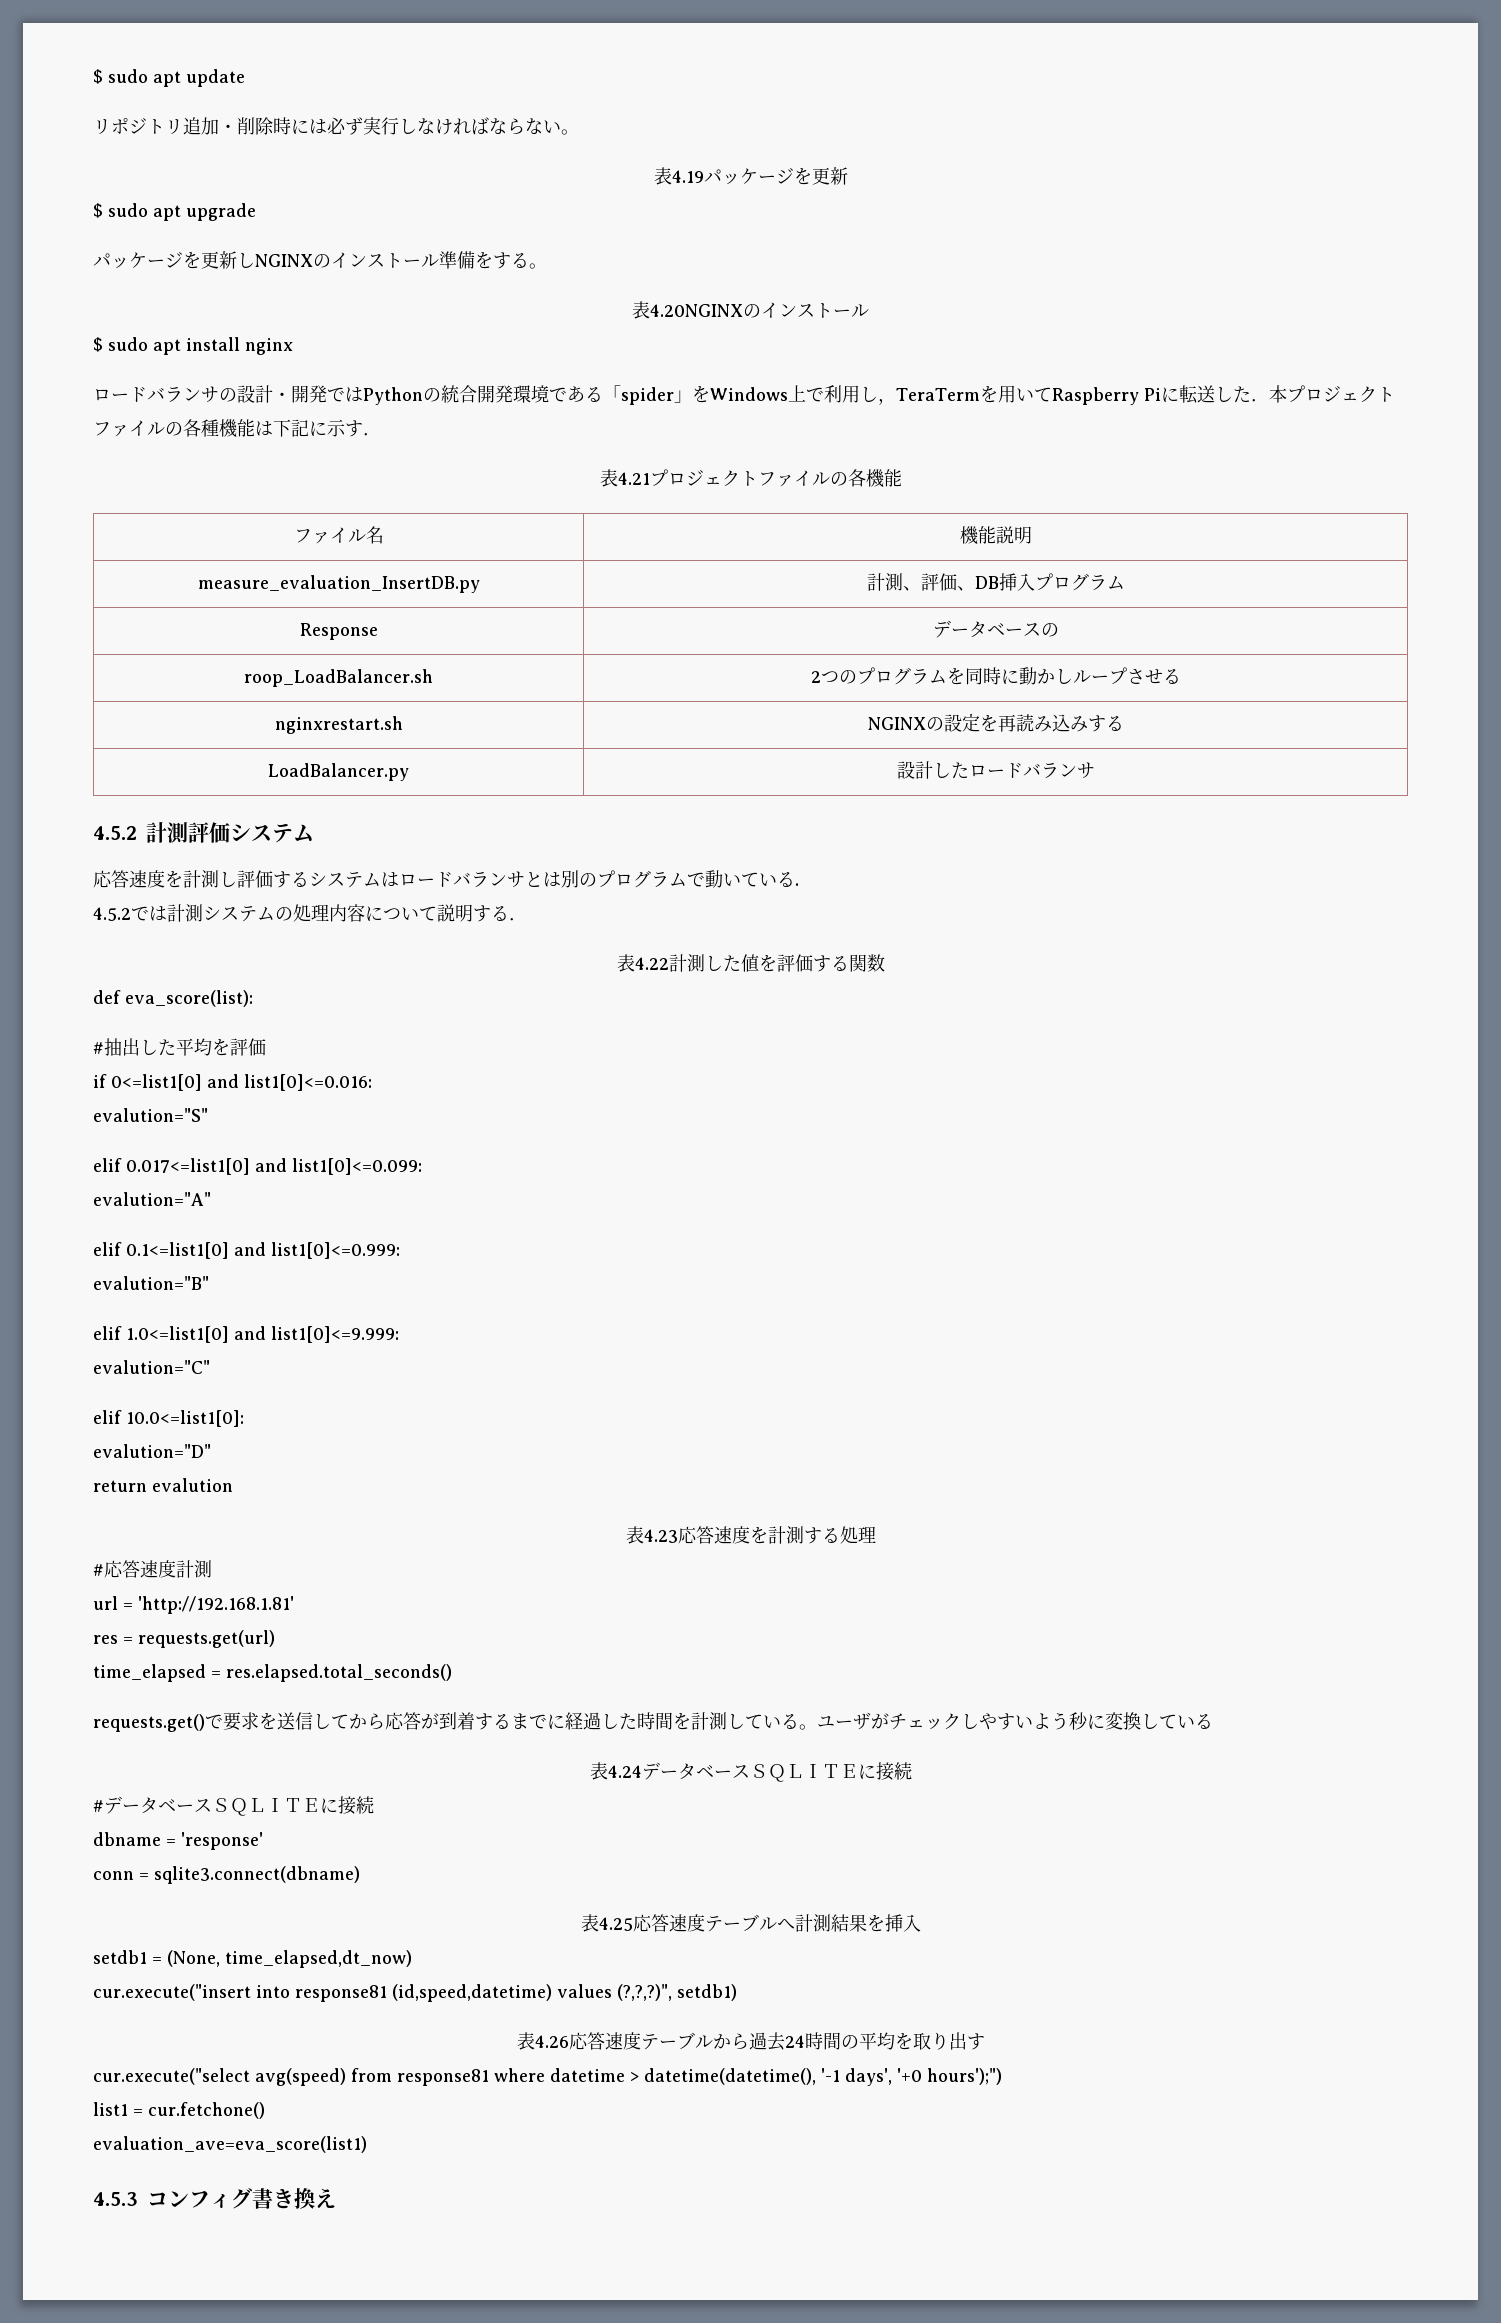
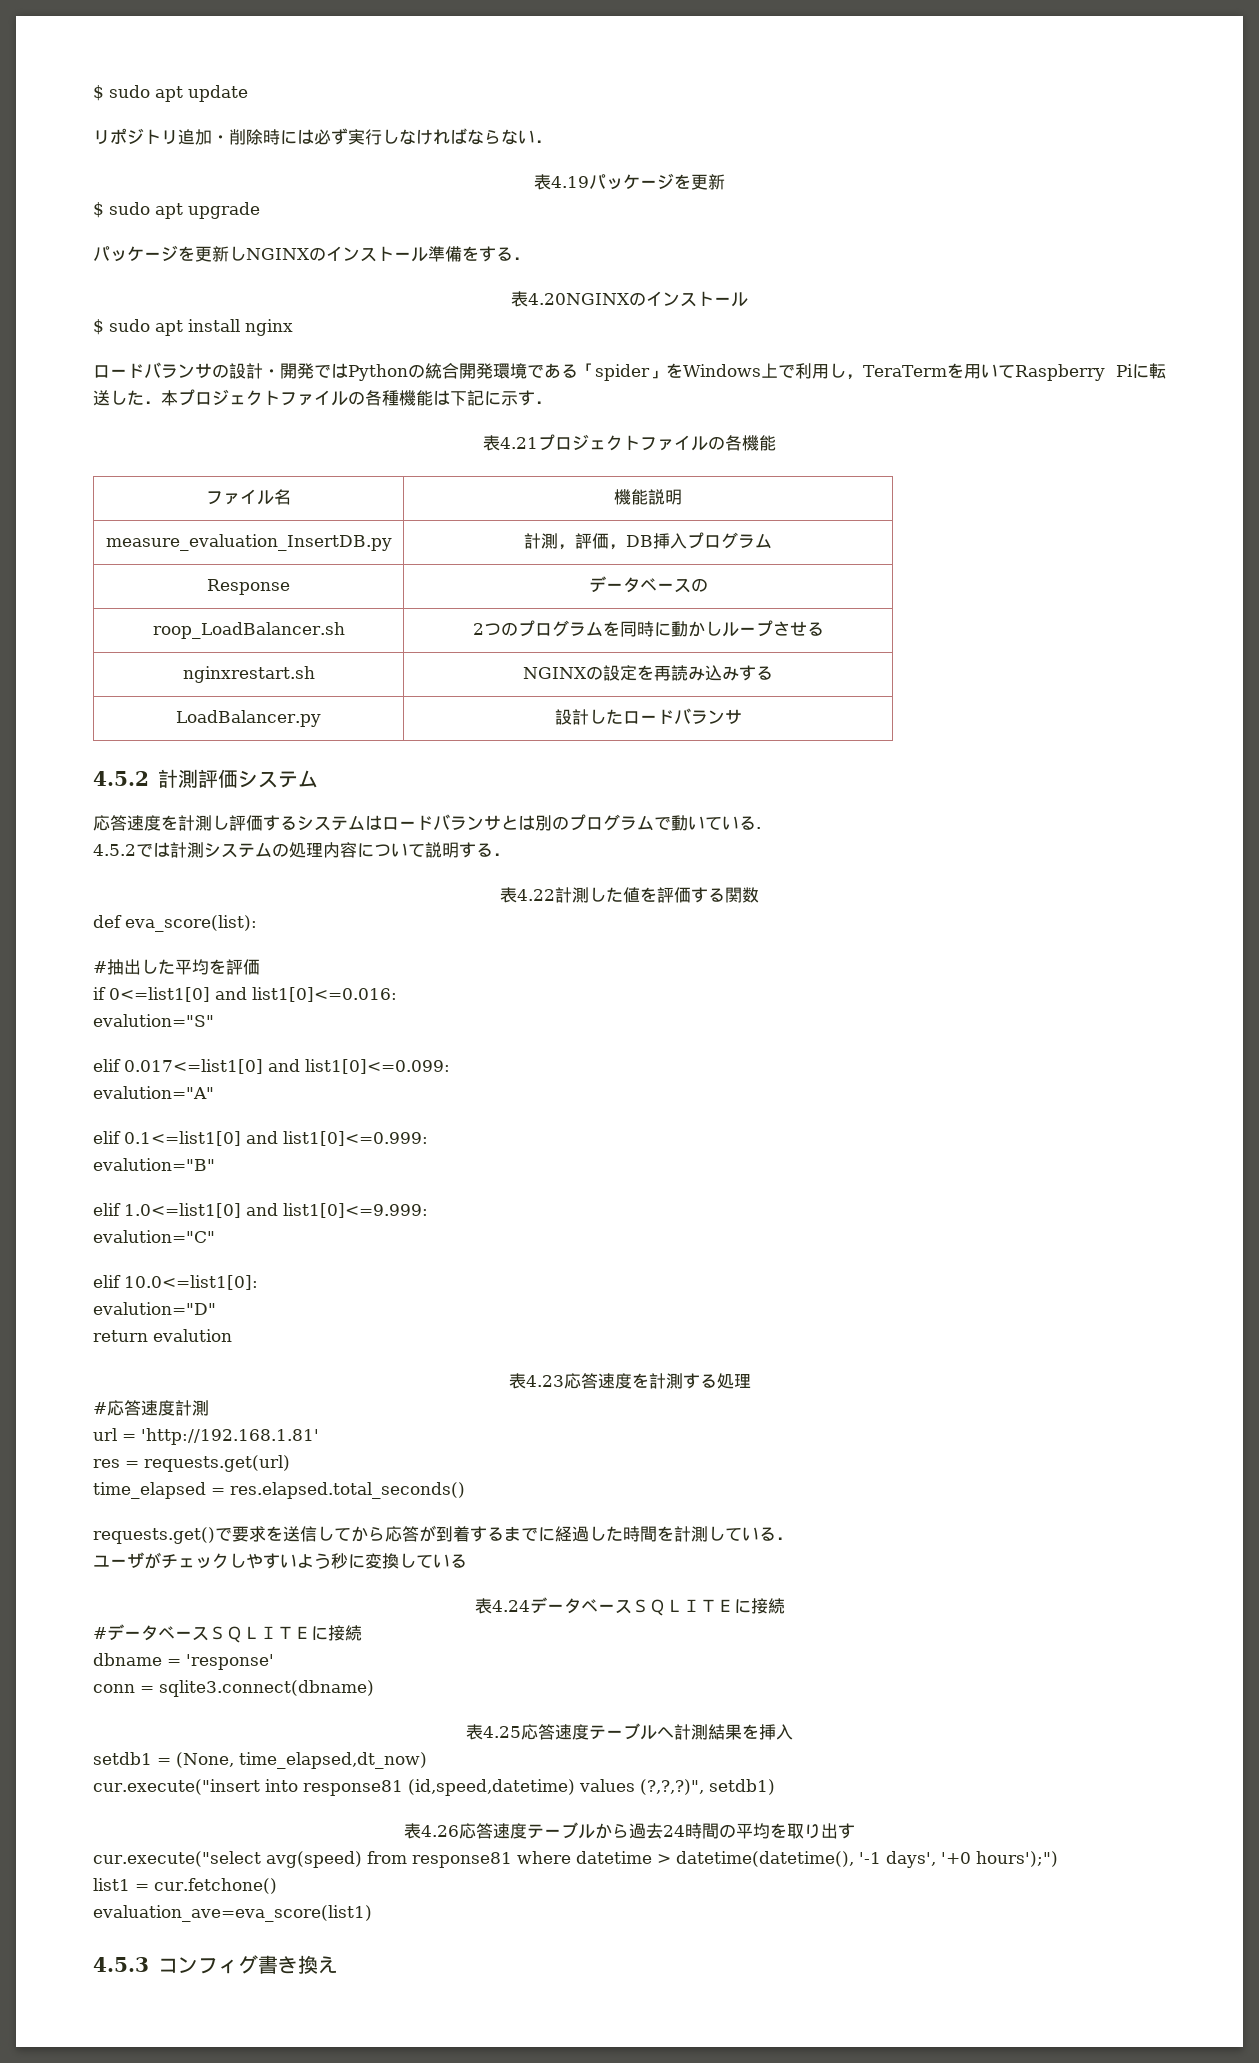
[561,129,579,135] 。 -> [535,140,552,143] ．
[529,263,547,269] 。 -> [513,257,530,260] ．
[902,573,975,591] 、評価、 -> [558,533,626,550] ，評価，
[799,1724,817,1730] 。 -> [776,1537,793,1540] ． //

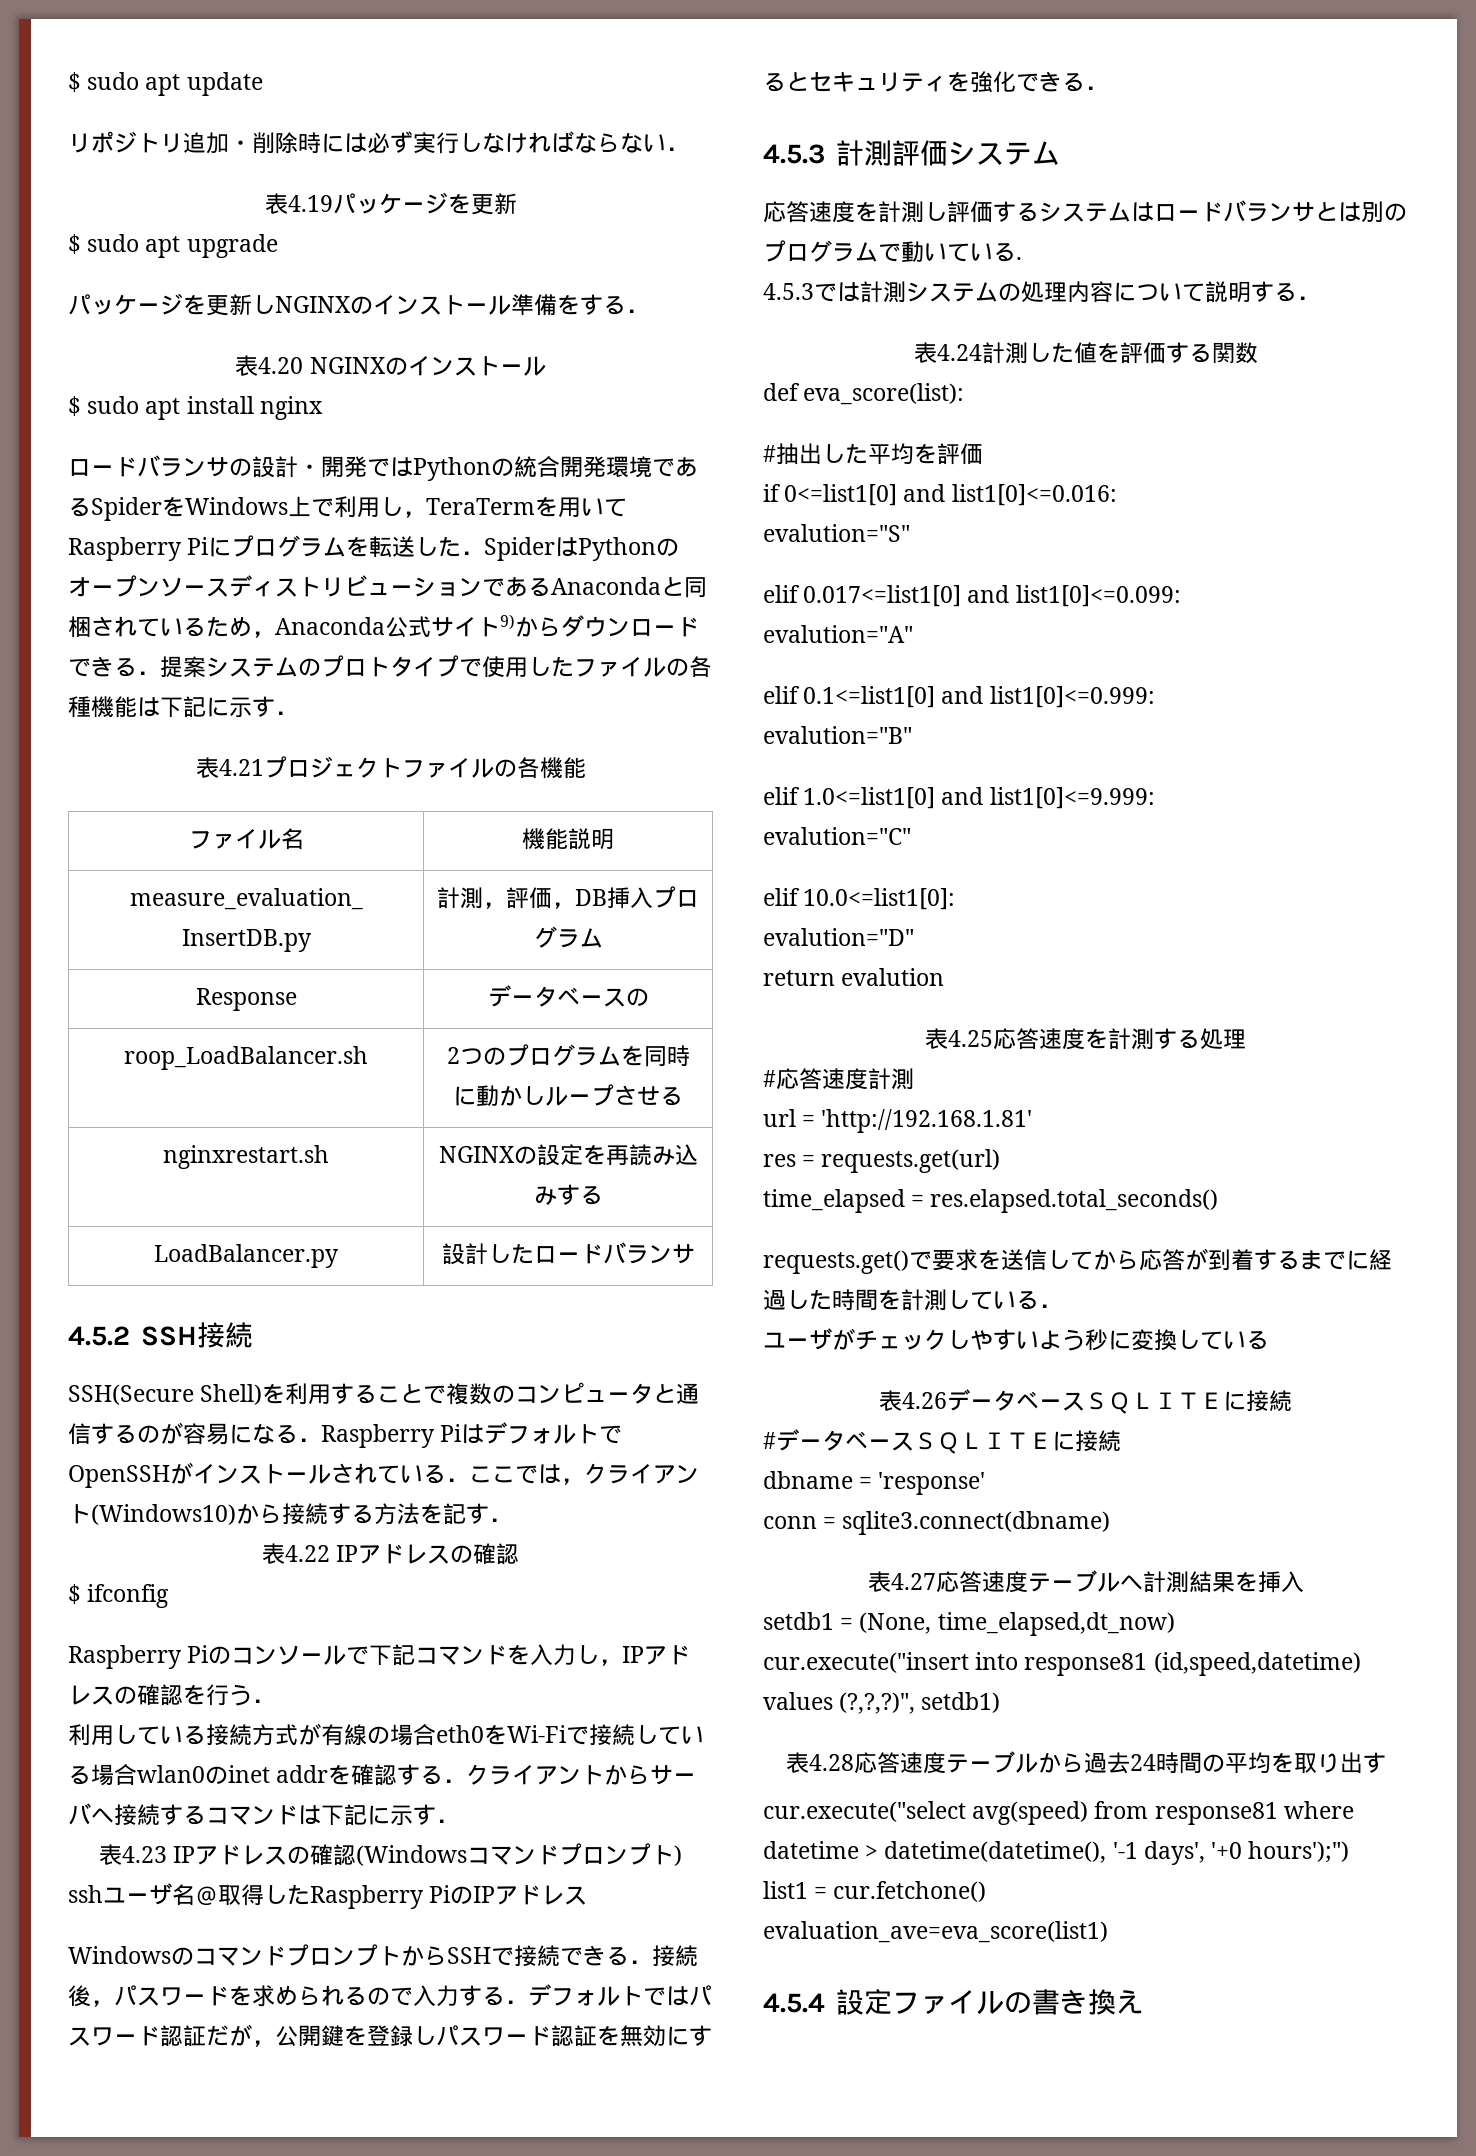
[528,293,630,305] 4.20NGINX -> [258,357,385,374] 4.20 NGINX
[578,363,666,381] 「spider」 -> [91,497,162,521] Spider
[1149,363,1166,379] [93,389,280,406] 転送した．本プロジェクト -> [231,535,680,561] [68,575,707,598] [68,614,699,638] [68,655,574,678] プログラムを転送した．SpiderはPythonのオープンソースディストリビューションであるAnacondaと同梱されているため，Anaconda公式サイト9)からダウンロードできる．提案システムのプロトタイプで使用した
(149, 778) none -> [141,1322,254,1348] [68,1382,700,1405] [68,1422,623,1448] [68,1462,699,1488] [68,1503,512,1525] [261,1543,520,1565] [68,1584,170,1608] [68,1644,691,1669] [68,1684,275,1706] [68,1723,704,1746] [68,1764,697,1786] [68,1803,459,1826] [98,1843,683,1866] [68,1883,588,1909] [68,1944,698,1967] [68,1984,712,2007] [68,2024,712,2047] [763,71,1108,93] [763,144,825,164] SSH接続 // SSH(Secure Shell)を利用することで複数のコンピュータと通信するのが容易になる．Raspberry PiはデフォルトでOpenSSHがインストールされている．ここでは，クライアント(Windows10)から接続する方法を記す． // 表4.22 IPアドレスの確認 // $ ifconfig // Raspberry Piのコンソールで下記コマンドを入力し，IPアドレスの確認を行う． // 利用している接続方式が有線の場合eth0をWi-Fiで接続している場合wlan0のinet addrを確認する．クライアントからサーバへ接続するコマンドは下記に示す． // 表4.23 IPアドレスの確認(Windowsコマンドプロンプト) // sshユーザ名＠取得したRaspberry PiのIPアドレス // WindowsのコマンドプロンプトからSSHで接続できる．接続後，パスワードを求められるので入力する．デフォルトではパスワード認証だが，公開鍵を登録しパスワード認証を無効にするとセキュリティを強化できる． // 4.5.3
[93,844,136,856] 4.5.2 -> [763,283,814,300] 4.5.3
[517,889,555,901] 4.22 -> [936,344,982,361] 4.24
[525,1375,564,1387] 4.23 -> [948,1030,993,1047] 4.25
[491,1600,530,1612] 4.24 -> [902,1392,947,1409] 4.26
[483,1726,521,1738] 4.25 -> [890,1573,936,1590] 4.27
[421,1825,459,1837] 4.26 -> [808,1754,854,1771] 4.28
[93,1955,258,1974] 4.5.3コンフィグ -> [763,1989,1033,2015] 4.5.4設定ファイルの

